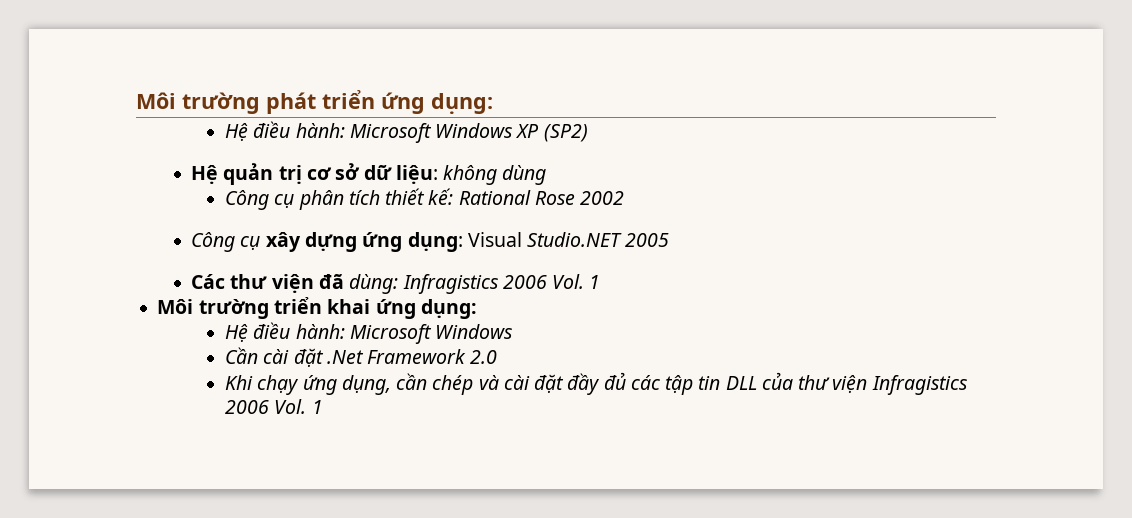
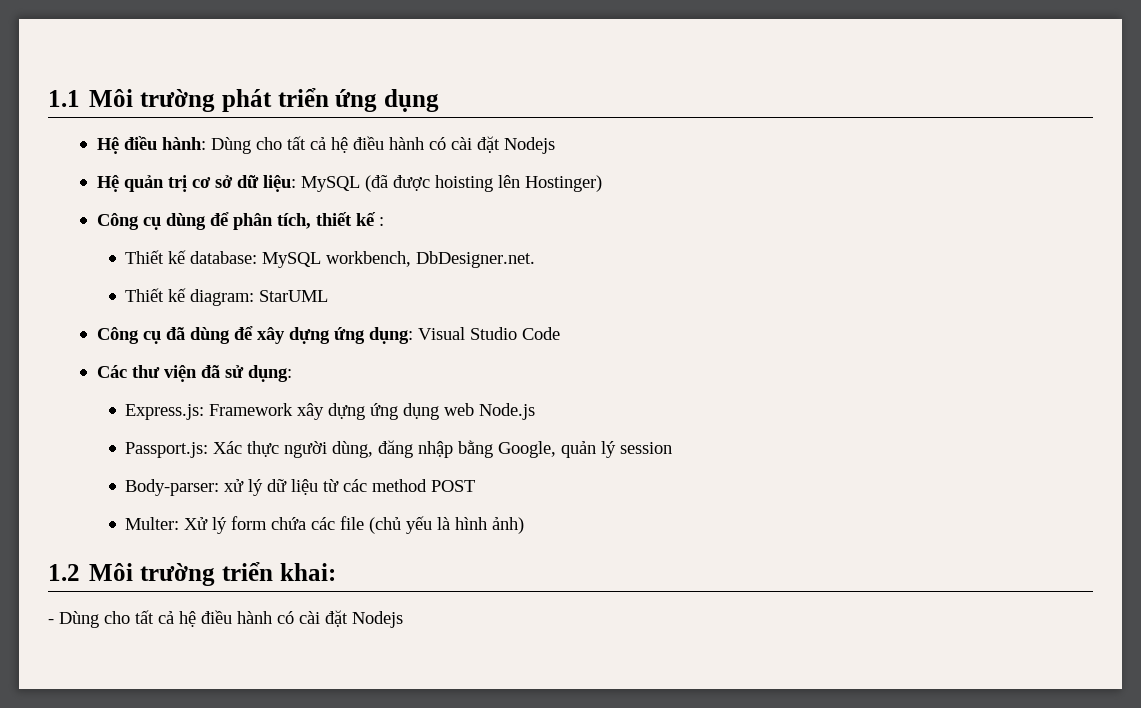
(136, 100) none -> [48,90,80,107] 1.1
[431,93,493,114] [224,121,588,143] dụng: // Hệ điều hành: Microsoft Windows XP (SP2) -> [384,89,439,112] [96,136,555,154] dụng // Hệ điều hành: Dùng cho tất cả hệ điều hành có cài đặt Nodejs
[443,165,547,185] [224,188,625,210] [191,232,261,252] không dùng // Công cụ phân tích thiết kế: Rational Rose 2002 // Công cụ -> [300,175,602,192] [96,212,384,230] [125,250,536,268] [125,288,329,306] [96,326,253,344] MySQL (đã được hoisting lên Hostinger) // Công cụ dùng để phân tích, thiết kế : // Thiết kế database: MySQL workbench, DbDesigner.net. // Thiết kế diagram: StarUML // Công cụ đã dùng để
[527,232,670,247] Studio.NET 2005 -> [469,327,560,340] Studio Code
[349,274,601,294] [157,297,477,319] [224,322,514,344] [224,347,498,367] [224,372,968,395] [224,399,323,414] dùng: Infragistics 2006 Vol. 1 // Môi trường triển khai ứng dụng: // Hệ điều hành: Microsoft Windows // Cần cài đặt .Net Framework 2.0 // Khi chạy ứng dụng, cần chép và cài đặt đầy đủ các tập tin DLL của thư viện Infragistics 2006 Vol. 1 -> [224,365,292,382] [125,403,536,420] [125,440,673,458] [125,479,476,496] [125,516,525,534] [48,561,336,586] [48,610,403,628] sử dụng: // Express.js: Framework xây dựng ứng dụng web Node.js // Passport.js: Xác thực người dùng, đăng nhập bằng Google, quản lý session // Body-parser: xử lý dữ liệu từ các method POST // Multer: Xử lý form chứa các file (chủ yếu là hình ảnh) // 1.2 Môi trường triển khai: // - Dùng cho tất cả hệ điều hành có cài đặt Nodejs

